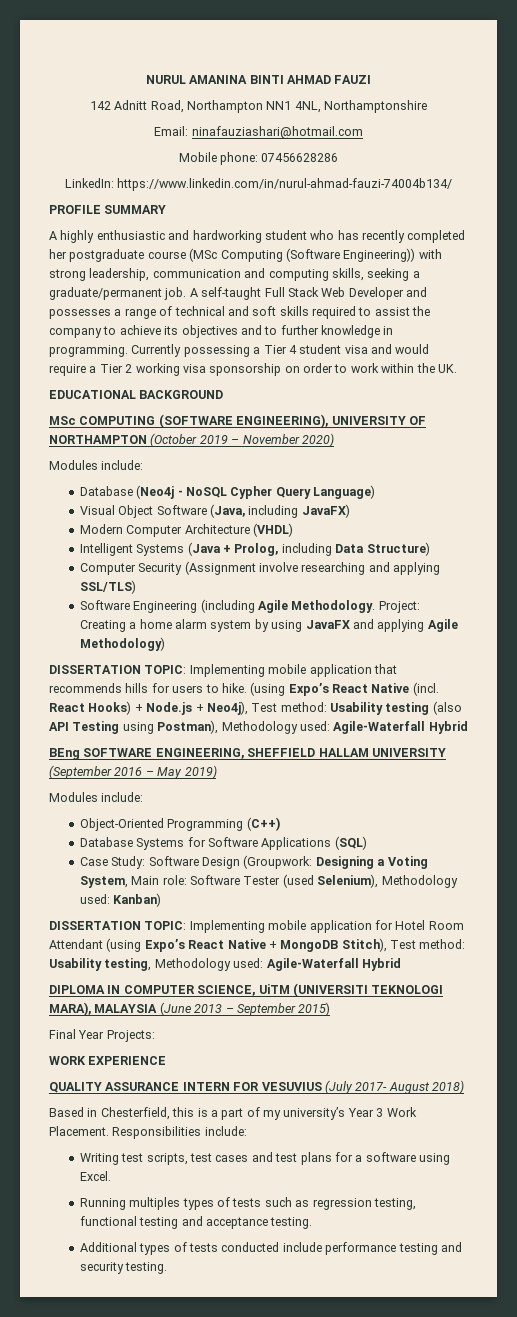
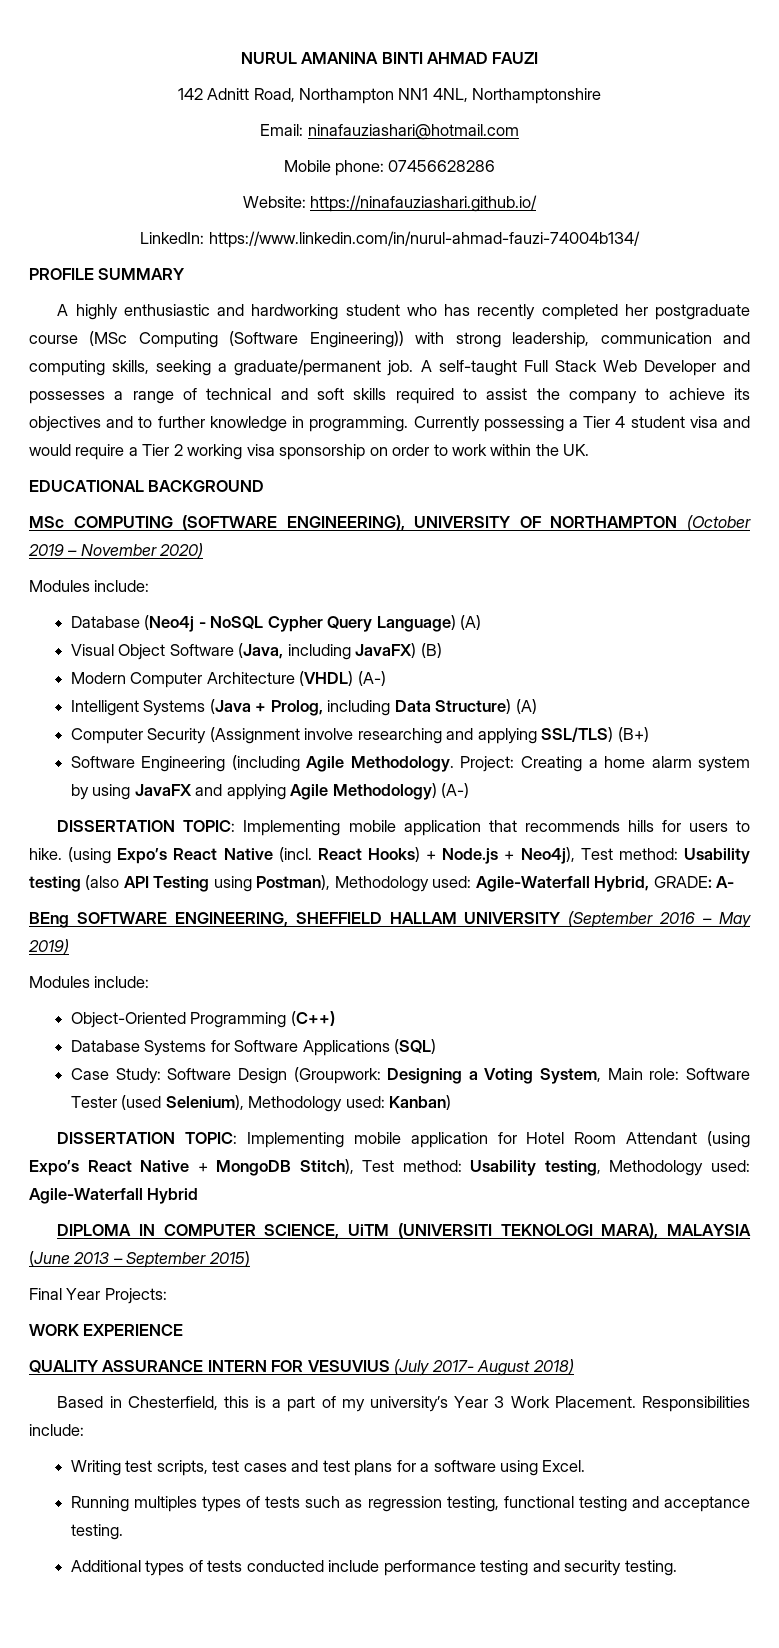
(339, 157) none -> [242,195,538,212] // Website: https://ninafauziashari.github.io/
(376, 492) none -> [460,615,482,630] (A)
(350, 511) none -> [420,643,442,658] (B)
(294, 530) none -> [357,671,386,686] (A-)
(430, 549) none -> [515,699,537,714] (A)
(136, 587) none -> [617,727,649,742] (B+)
(165, 644) none -> [441,783,470,798] (A-)
[428,721,468,734] Hybrid -> [594,876,735,892] Hybrid, GRADE: A-

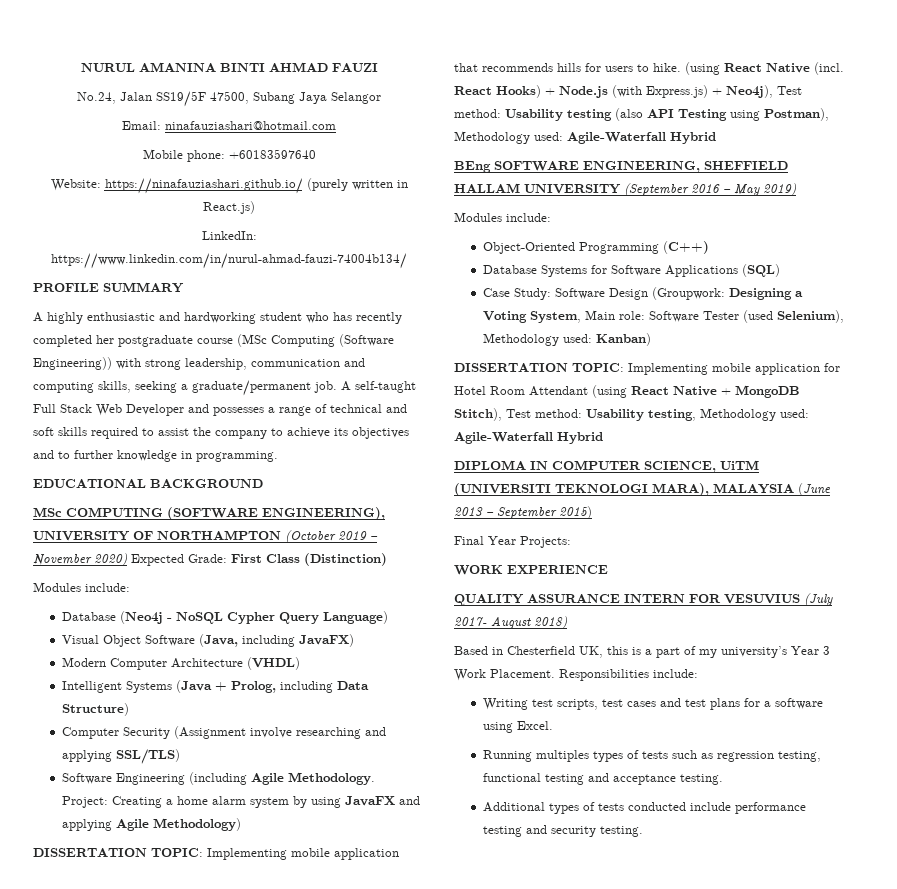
[177,88,602,104] 142 Adnitt Road, Northampton NN1 4NL, Northamptonshire -> [77,91,381,107] No.24, Jalan SS19/5F 47500, Subang Jaya Selangor
[388,160,496,172] 07456628286 -> [228,149,316,159] +60183597640
(538, 203) none -> [306,178,408,191] [203,201,255,214] (purely written in React.js)
[413,416,750,432] [29,444,590,460] Currently possessing a Tier 4 student visa and would require a Tier 2 working visa sponsorship on order to work within the UK. -> (278, 456) none
(204, 550) none -> [131,553,387,566] Expected Grade: First Class (Distinction)
[460,615,482,630] (A) -> (389, 617) none
[420,643,442,658] (B) -> (355, 640) none
[357,671,386,686] (A-) -> (301, 663) none
[515,699,537,714] (A) -> (130, 709) none
[617,727,649,742] (B+) -> (181, 756) none
[441,783,470,798] (A-) -> (242, 824) none
[117,848,168,864] Expo’s -> (720, 68) none
(499, 856) none -> [612,85,708,98] (with Express.js)
[594,876,735,892] Hybrid, GRADE: A- -> [670,132,716,144] Hybrid
[29,1160,79,1176] Expo’s -> (627, 391) none
[127,1396,218,1410] Chesterfield, -> [507,646,603,658] Chesterfield UK,

